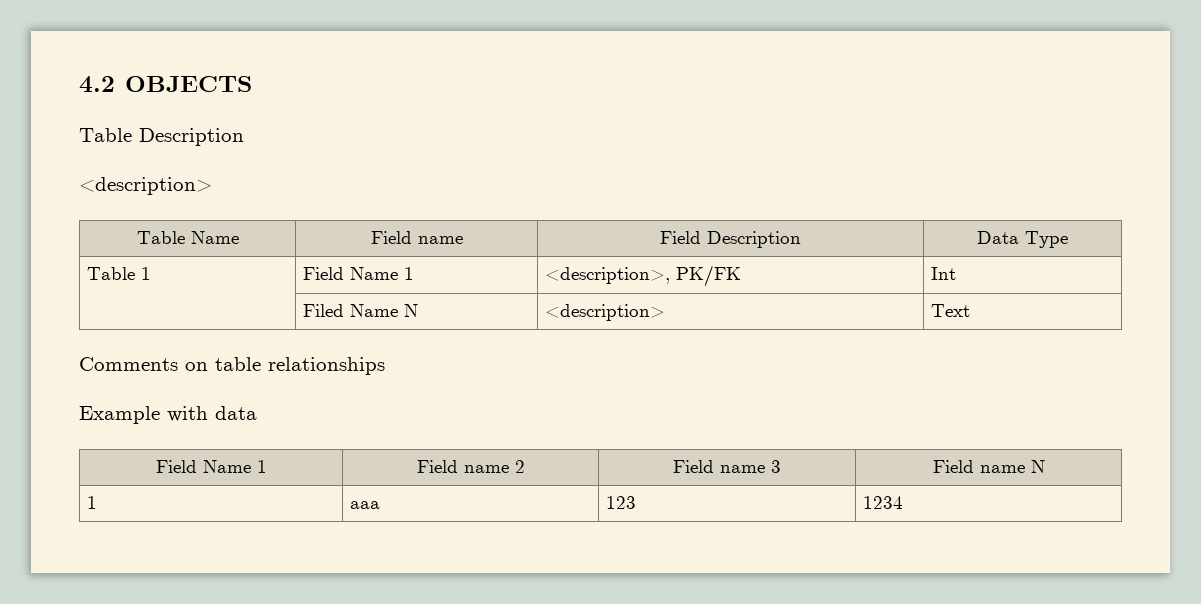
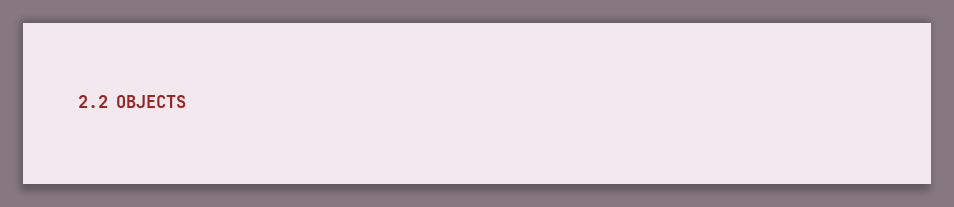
[79,76,115,93] 4.2 -> [78,95,108,108] 2.2
[79,128,244,146] [79,177,212,195] [136,231,239,244] [370,231,463,244] [660,231,801,248] [977,231,1068,248] [87,267,152,280] [303,267,415,280] [545,265,742,287] [931,267,957,280] [303,304,419,317] [545,304,666,321] [931,304,971,317] [79,357,385,375] [79,406,257,424] [155,460,267,473] [416,460,525,473] [673,460,781,473] [932,460,1045,473] [87,496,98,509] [350,501,381,509] [606,496,637,509] [863,496,904,509] // Table Description // <description> // Table Name | Field name | Field Description | Data Type // Table 1 | Field Name 1 | <description>, PK/FK | Int // | Filed Name N | <description> | Text // Comments on table relationships // Example with data // Field Name 1 | Field name 2 | Field name 3 | Field name N // 1 | aaa | 123 | 1234 -> (186, 101) none

